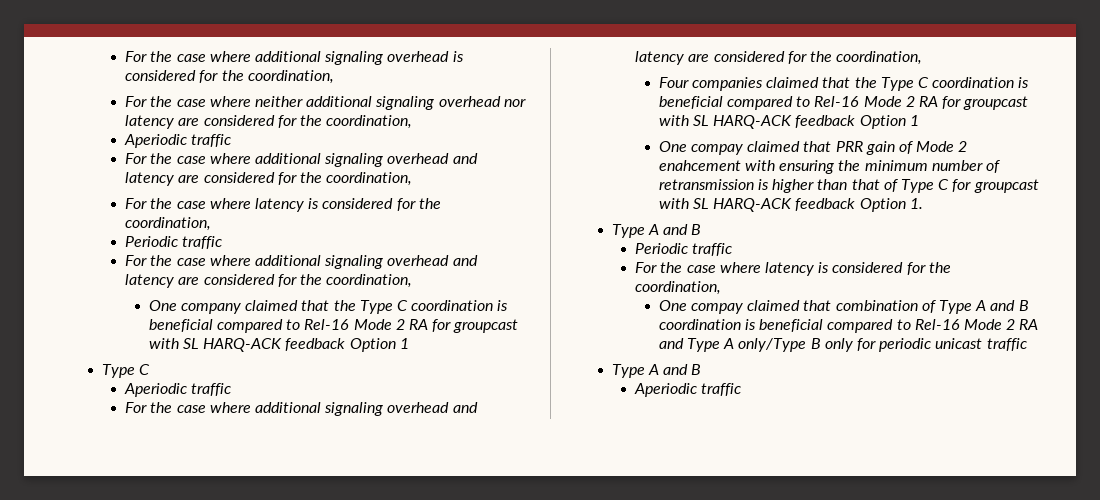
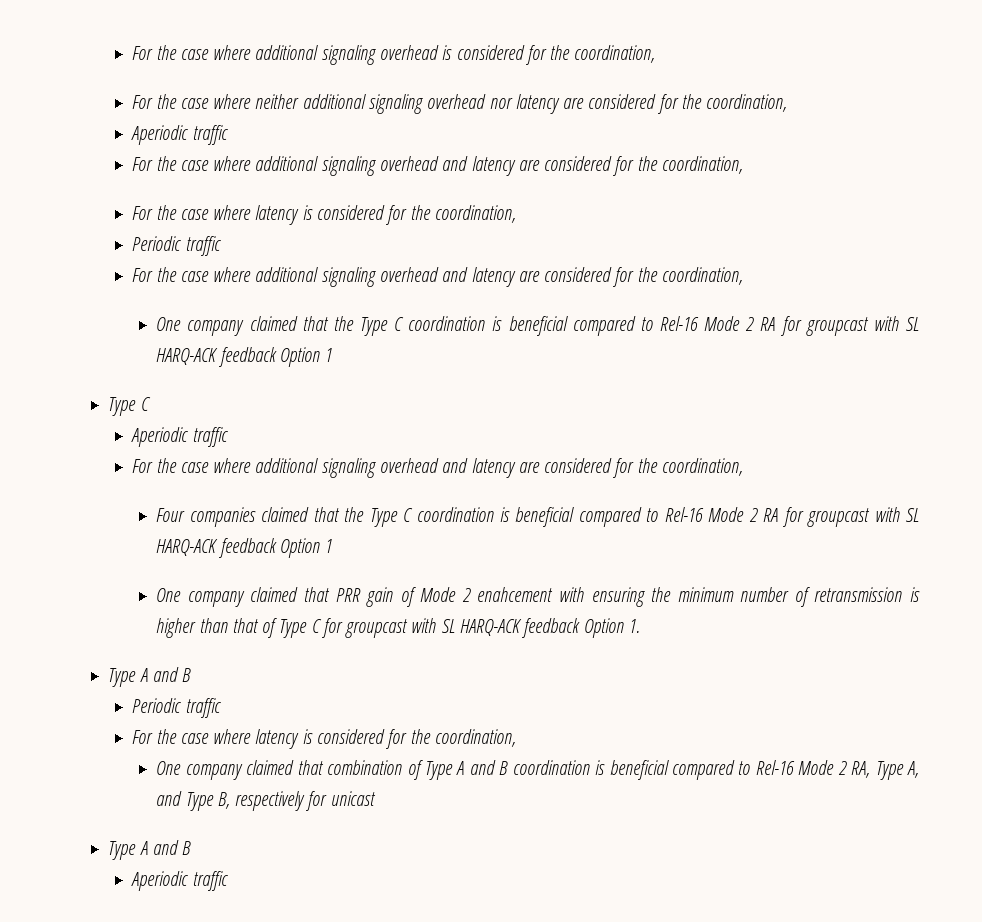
[691,144,744,155] compay -> [187,591,245,607] company
[691,303,744,314] compay -> [185,764,243,780] company
[1019,319,1039,330] [658,338,932,352] RA and Type A only/Type B only for periodic -> [851,761,920,780] [156,791,328,811] RA, Type A, and Type B, respectively for
[986,338,1027,351] traffic -> (376, 798) none

